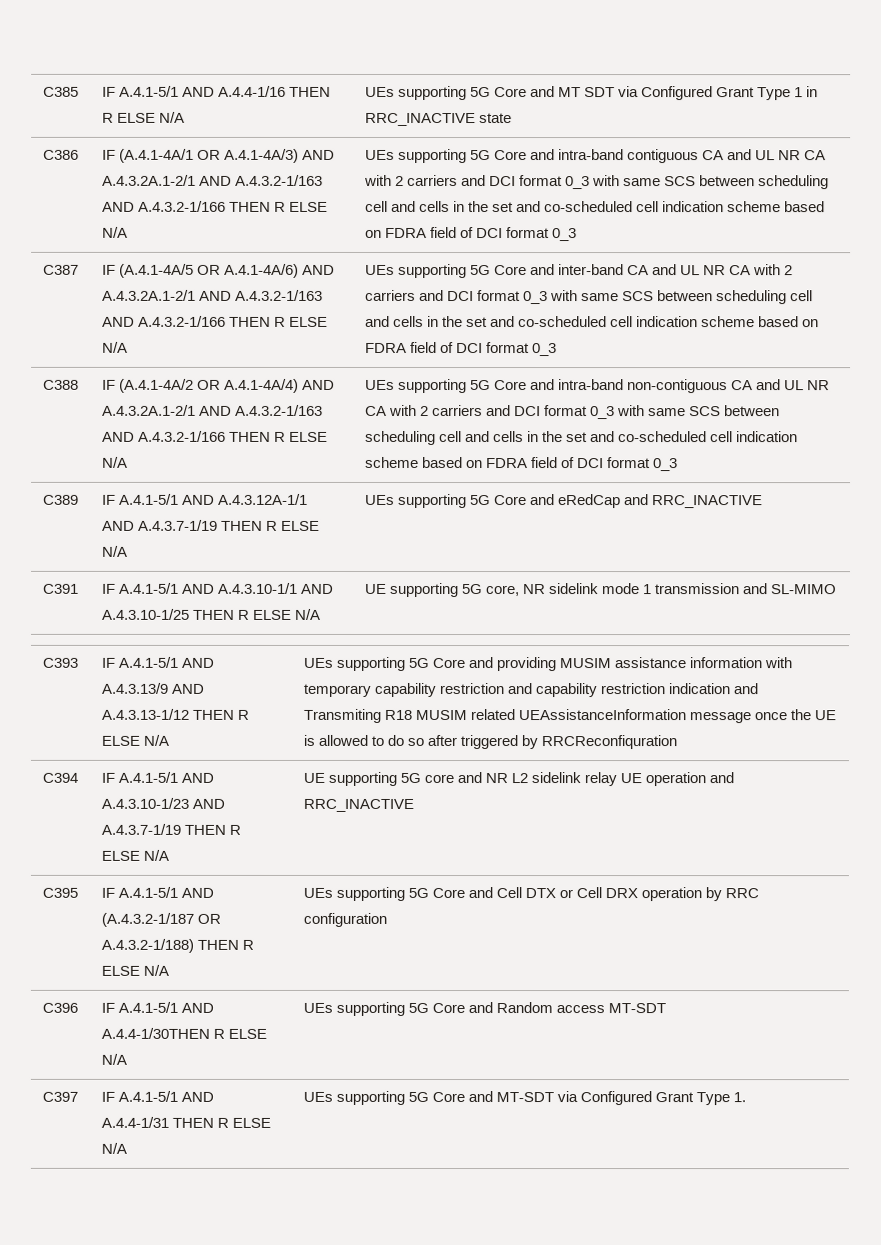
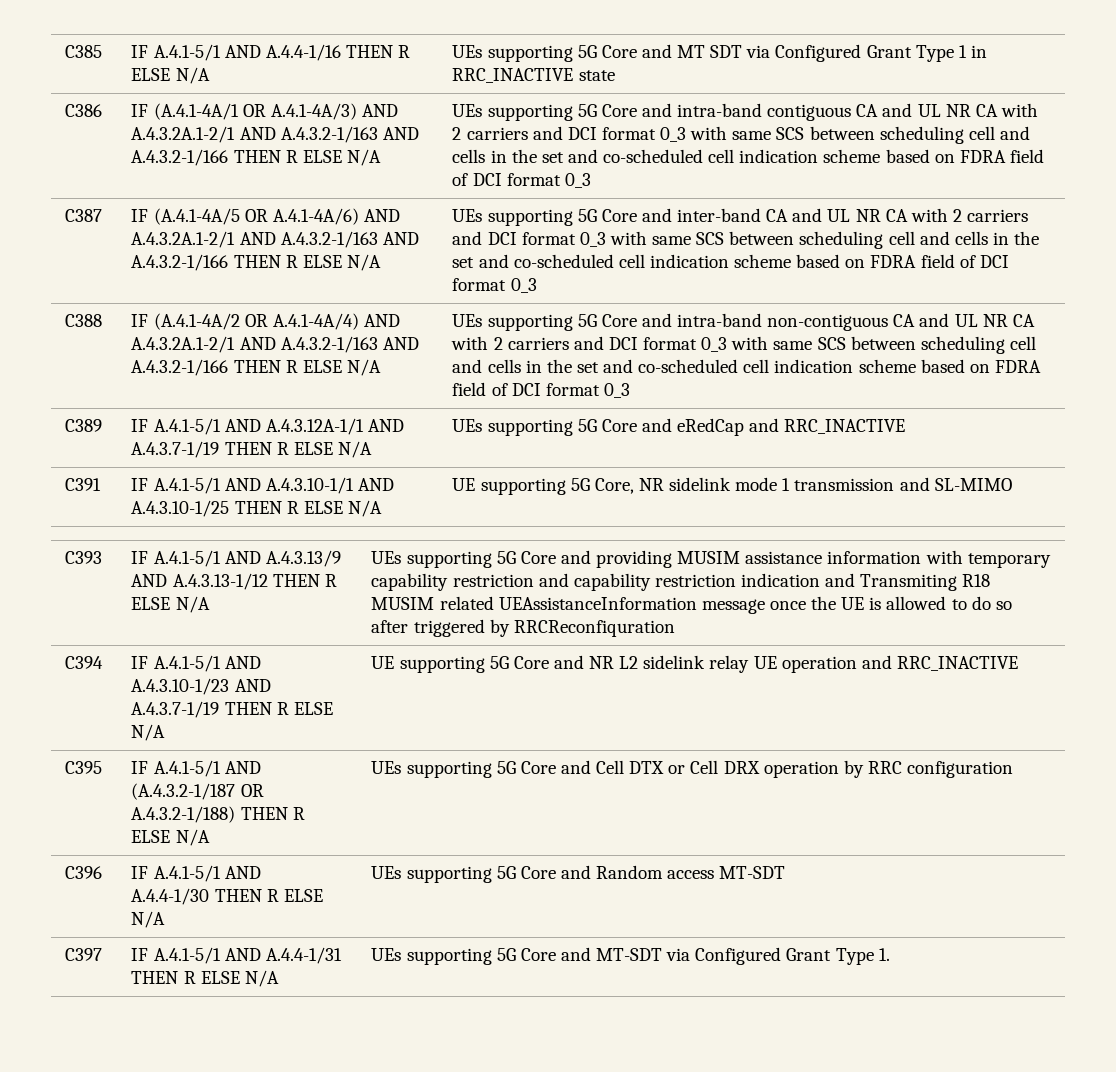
[485,585,520,597] core, -> [594,478,634,494] Core,
[423,773,454,784] core -> [513,656,549,669] Core
[100,1027,210,1039] A.4.4-1/30THEN -> [131,888,262,905] A.4.4-1/30 THEN

